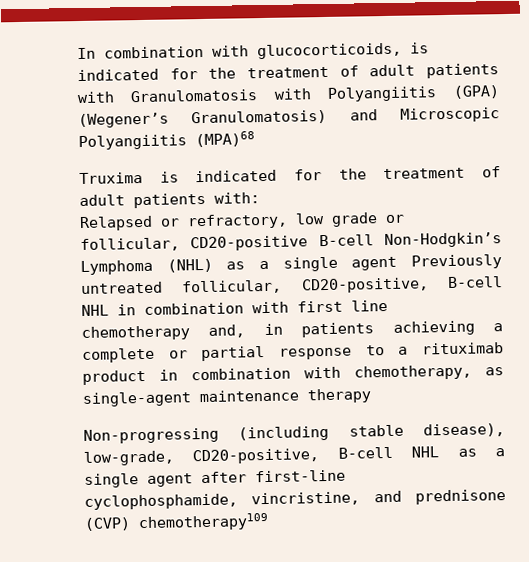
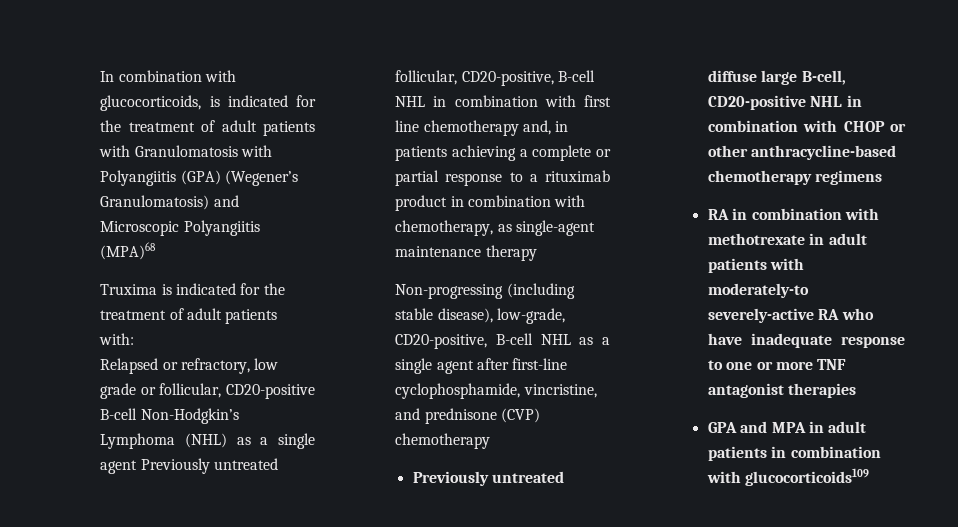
[137,512,269,532] chemotherapy109 -> [395,433,491,449] [412,471,565,486] [707,70,846,85] [707,95,862,110] [707,120,906,132] [707,145,897,160] [707,170,883,185] [707,208,879,220] [707,233,867,245] [707,258,805,273] [707,283,809,298] [707,308,874,323] [707,333,905,348] [707,359,847,370] [707,383,857,398] [707,421,867,433] [707,446,881,461] [706,468,870,486] chemotherapy // Previously untreated diffuse large B-cell, CD20-positive NHL in combination with CHOP or other anthracycline-based chemotherapy regimens // RA in combination with methotrexate in adult patients with moderately-to severely-active RA who have inadequate response to one or more TNF antagonist therapies // GPA and MPA in adult patients in combination with glucocorticoids109

